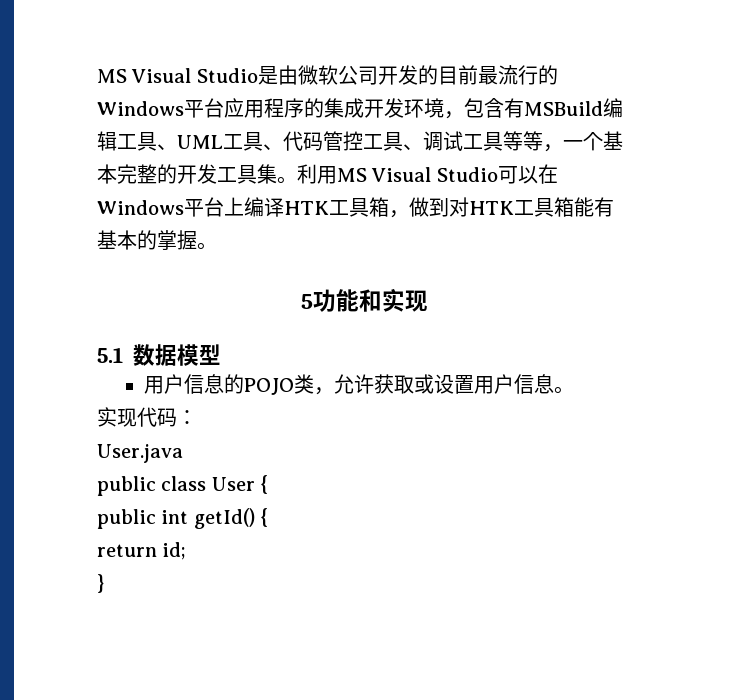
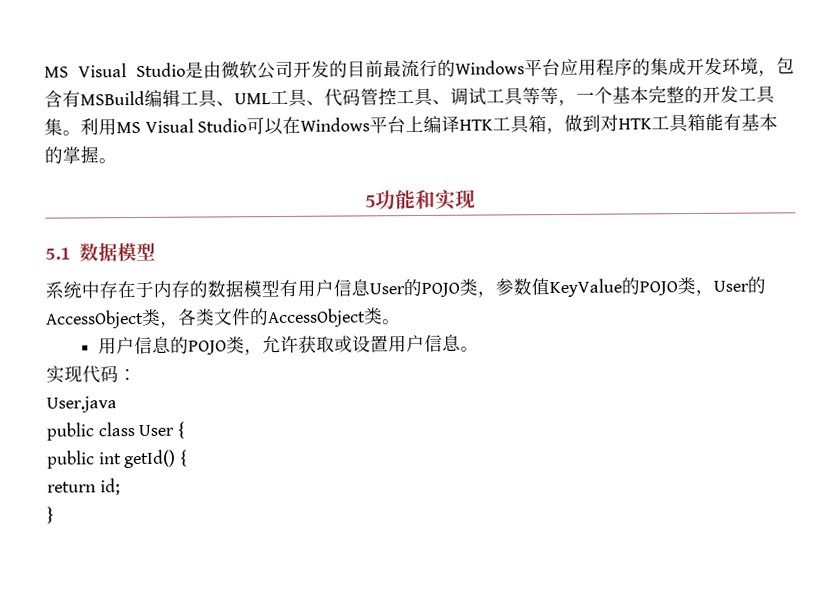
(221, 354) none -> [45,276,766,299] [46,307,401,329] // 系统中存在于内存的数据模型有用户信息User的POJO类，参数值KeyValue的POJO类，User的AccessObject类，各类文件的AccessObject类。

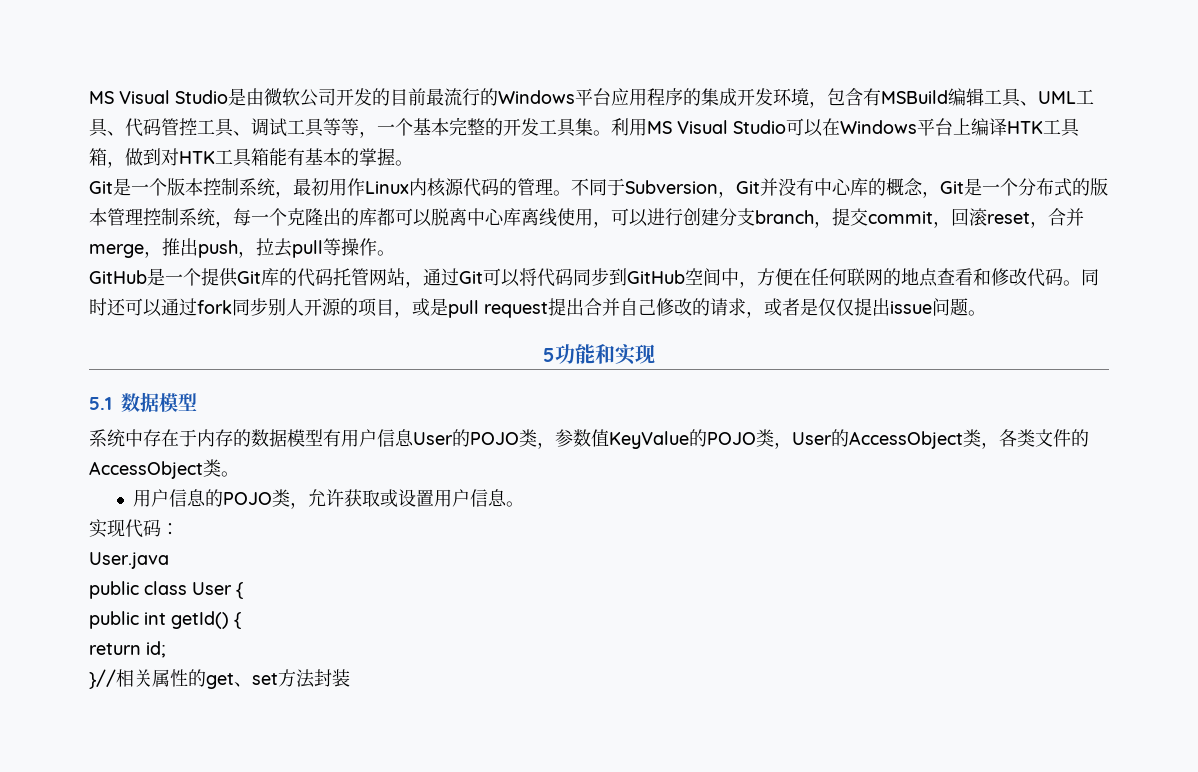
(117, 161) none -> [89,178,1108,198] [89,208,1084,228] [89,238,395,258] [89,268,1099,288] [89,298,986,318] // Git是一个版本控制系统，最初用作Linux内核源代码的管理。不同于Subversion，Git并没有中心库的概念，Git是一个分布式的版本管理控制系统，每一个克隆出的库都可以脱离中心库离线使用，可以进行创建分支branch，提交commit，回滚reset，合并merge，推出push，拉去pull等操作。 // GitHub是一个提供Git库的代码托管网站，通过Git可以将代码同步到GitHub空间中，方便在任何联网的地点查看和修改代码。同时还可以通过fork同步别人开源的项目，或是pull request提出合并自己修改的请求，或者是仅仅提出issue问题。
[47,506,54,524] } -> [89,669,350,689] }//相关属性的get、set方法封装

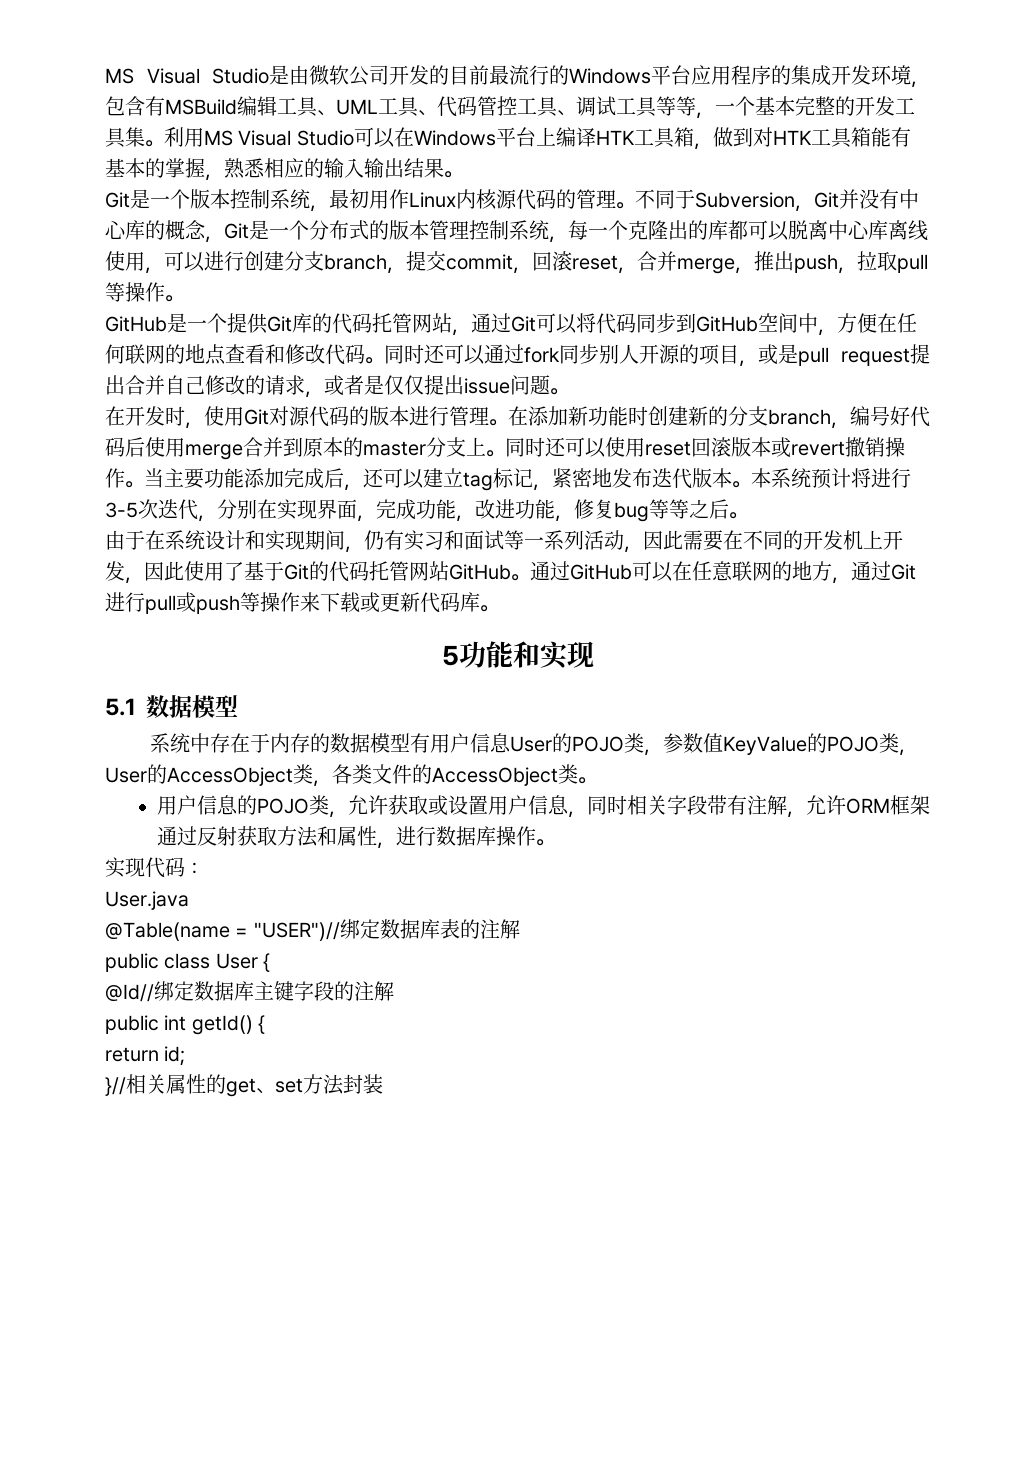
(395, 157) none -> [205,158,444,181] ，熟悉相应的输入输出结果
[274,238,292,257] 去 -> [877,251,897,271] 取
(986, 313) none -> [105,406,930,429] [105,437,905,460] [105,468,911,491] [105,499,748,522] [105,530,903,553] [105,561,916,584] [105,592,499,614] // 在开发时，使用Git对源代码的版本进行管理。在添加新功能时创建新的分支branch，编号好代码后使用merge合并到原本的master分支上。同时还可以使用reset回滚版本或revert撤销操作。当主要功能添加完成后，还可以建立tag标记，紧密地发布迭代版本。本系统预计将进行3-5次迭代，分别在实现界面，完成功能，改进功能，修复bug等等之后。 // 由于在系统设计和实现期间，仍有实习和面试等一系列活动，因此需要在不同的开发机上开发，因此使用了基于Git的代码托管网站GitHub。通过GitHub可以在任意联网的地方，通过Git进行pull或push等操作来下载或更新代码库。
[506,501,525,507] [89,519,179,538] [89,552,169,569] [89,581,243,599] 。 // 实现代码： // User.java // public class User { -> [567,795,930,818] [156,826,555,849] [105,857,204,878] [105,891,189,910] [105,919,520,941] [105,953,271,972] [105,981,394,1002] ，同时相关字段带有注解，允许ORM框架通过反射获取方法和属性，进行数据库操作。 // 实现代码： // User.java // @Table(name = "USER")//绑定数据库表的注解 // public class User { // @Id//绑定数据库主键字段的注解

